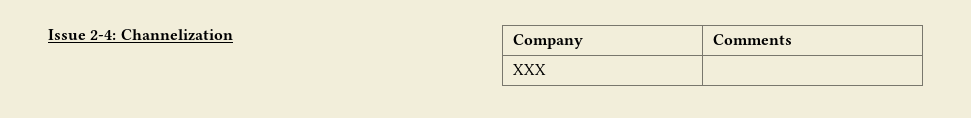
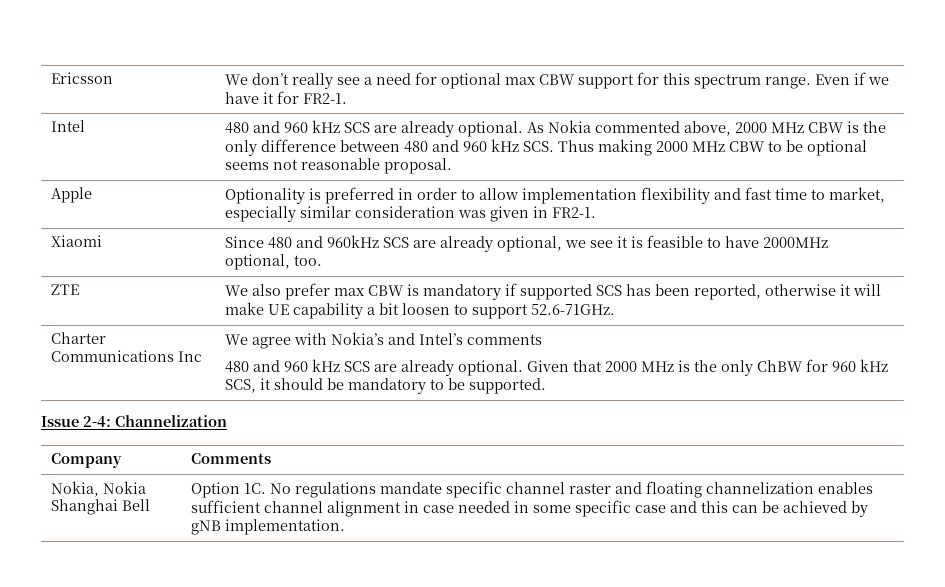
(48, 34) none -> [50,72,113,84] [224,72,889,89] [224,91,347,104] [50,120,85,132] [224,120,886,137] [224,139,867,156] [224,158,452,174] [50,187,92,203] [224,187,885,204] [224,206,596,222] [50,235,102,247] [224,235,828,252] [224,254,322,270] [50,284,79,295] [224,283,881,300] [224,302,615,319] [50,332,106,344] [50,350,202,362] [224,332,542,349] [224,359,888,376] [224,378,546,394] Ericsson | We don’t really see a need for optional max CBW support for this spectrum range. Even if we have it for FR2-1. // Intel | 480 and 960 kHz SCS are already optional. As Nokia commented above, 2000 MHz CBW is the only difference between 480 and 960 kHz SCS. Thus making 2000 MHz CBW to be optional seems not reasonable proposal. // Apple | Optionality is preferred in order to allow implementation flexibility and fast time to market, especially similar consideration was given in FR2-1. // Xiaomi | Since 480 and 960kHz SCS are already optional, we see it is feasible to have 2000MHz optional, too. // ZTE | We also prefer max CBW is mandatory if supported SCS has been reported, otherwise it will make UE capability a bit loosen to support 52.6-71GHz. // Charter Communications Inc | We agree with Nokia’s and Intel’s comments // 480 and 960 kHz SCS are already optional. Given that 2000 MHz is the only ChBW for 960 kHz SCS, it should be mandatory to be supported. //
[512,64,546,75] XXX | -> [50,481,146,497] [50,499,150,515] [190,481,873,498] [190,500,868,517] [190,519,345,535] Nokia, Nokia Shanghai Bell | Option 1C. No regulations mandate specific channel raster and floating channelization enables sufficient channel alignment in case needed in some specific case and this can be achieved by gNB implementation.

